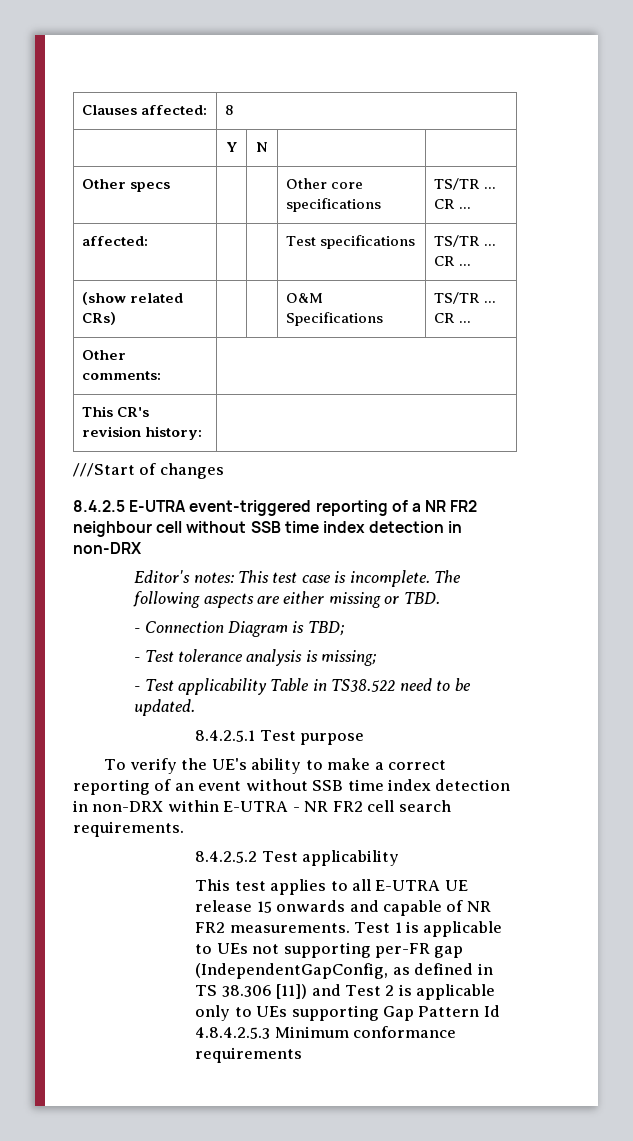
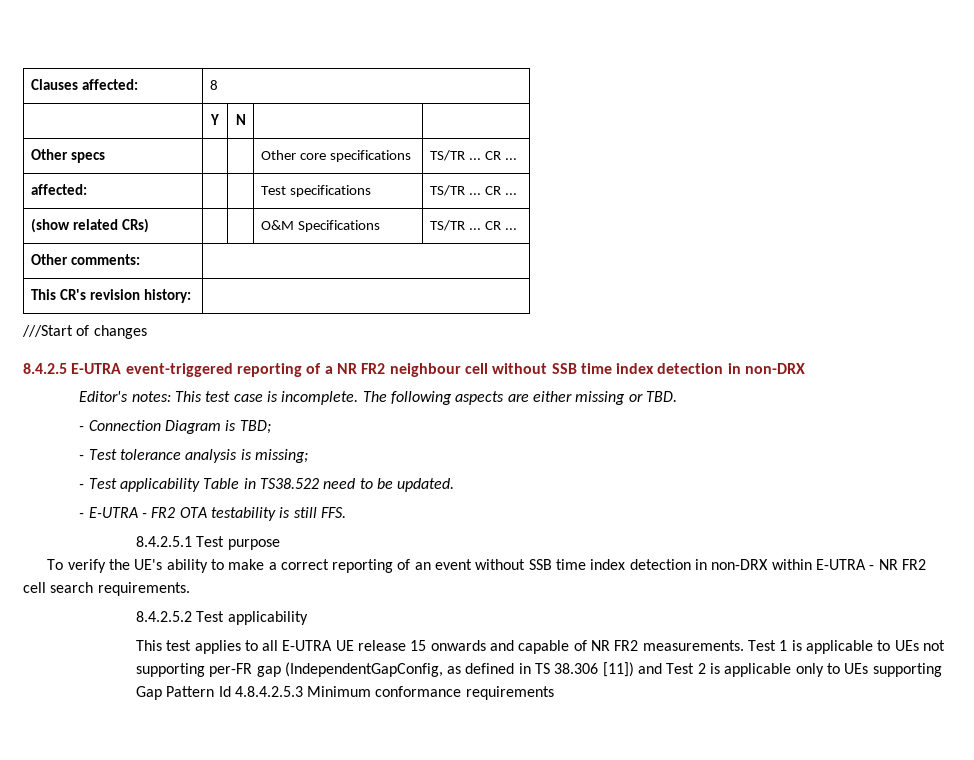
(196, 707) none -> [79,507,347,521] // - E-UTRA - FR2 OTA testability is still FFS.

